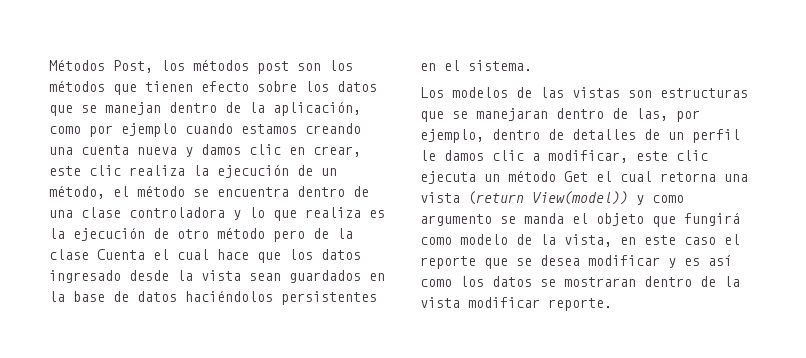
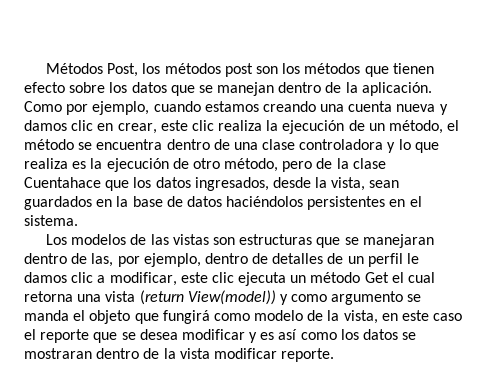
[273,101,361,116] [49,123,177,137] aplicación, como por ejemplo -> [361,82,432,96] [24,101,150,115] aplicación. Como por ejemplo,
[217,227,265,239] método -> [224,158,279,172] método,
[97,249,249,260] Cuenta el cual hace -> [24,177,101,188] Cuentahace
[49,270,121,283] ingresado -> [194,177,269,191] ingresados,
[201,270,241,281] vista -> [331,177,366,191] vista,

